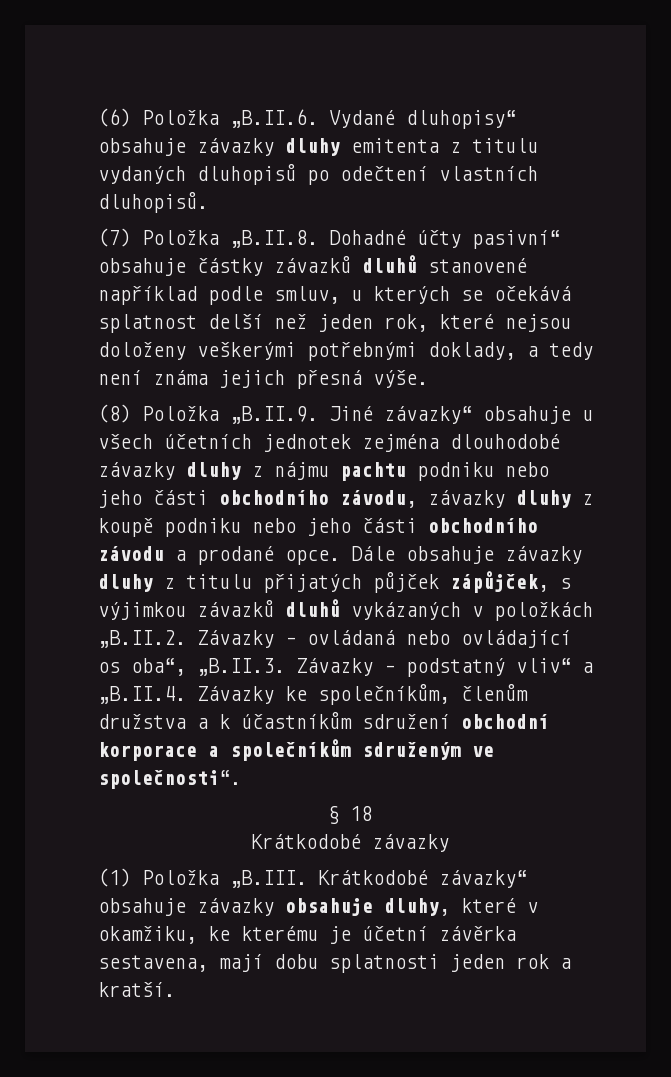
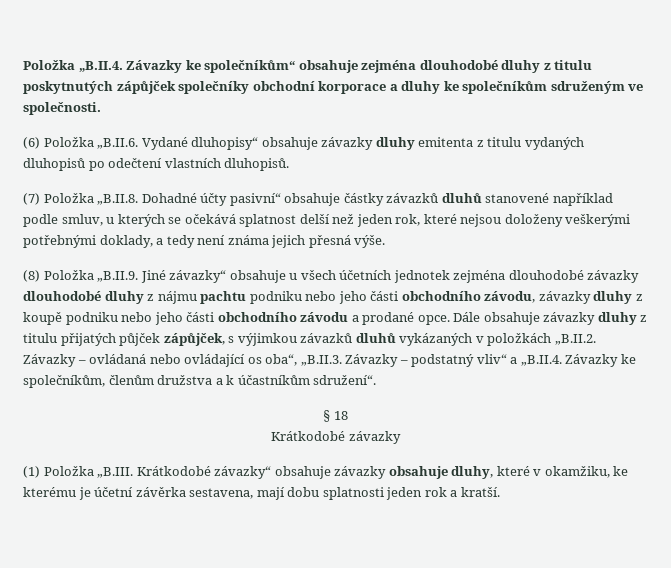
(98, 117) none -> [23,60,593,73] [23,81,644,94] [23,102,101,115] Položka „B.II.4. Závazky ke společníkům“ obsahuje zejména dlouhodobé dluhy z titulu poskytnutých zápůjček společníky obchodní korporace a dluhy ke společníkům sdruženým ve společnosti. //
(175, 471) none -> [23,291,101,301] dlouhodobé
[362,714,549,729] [98,739,494,761] [98,770,241,789] sdružení obchodní korporace a společníkům sdruženým ve společnosti“. -> [313,375,377,385] sdružení“.

